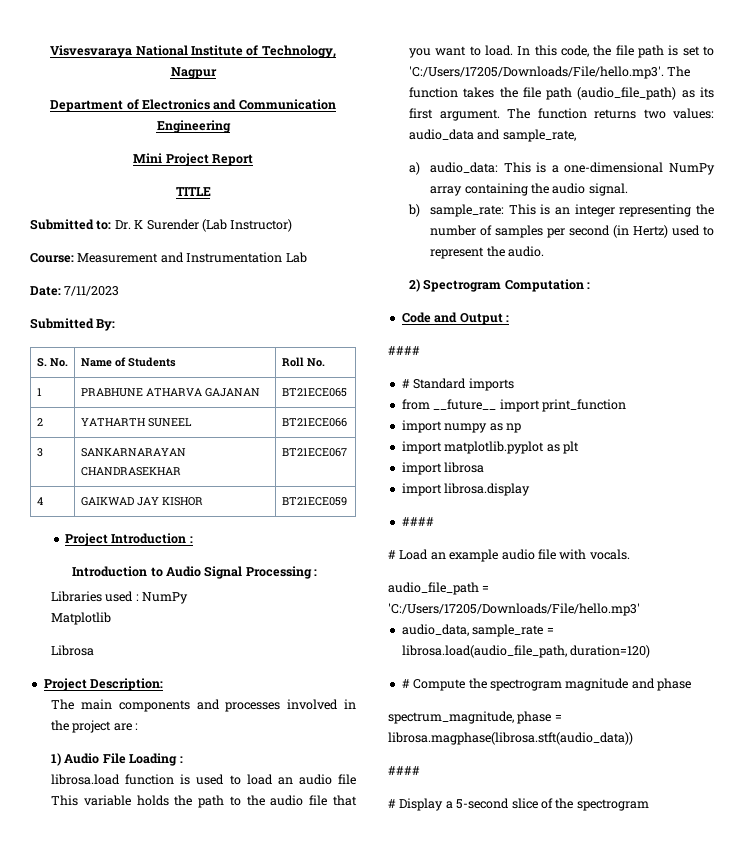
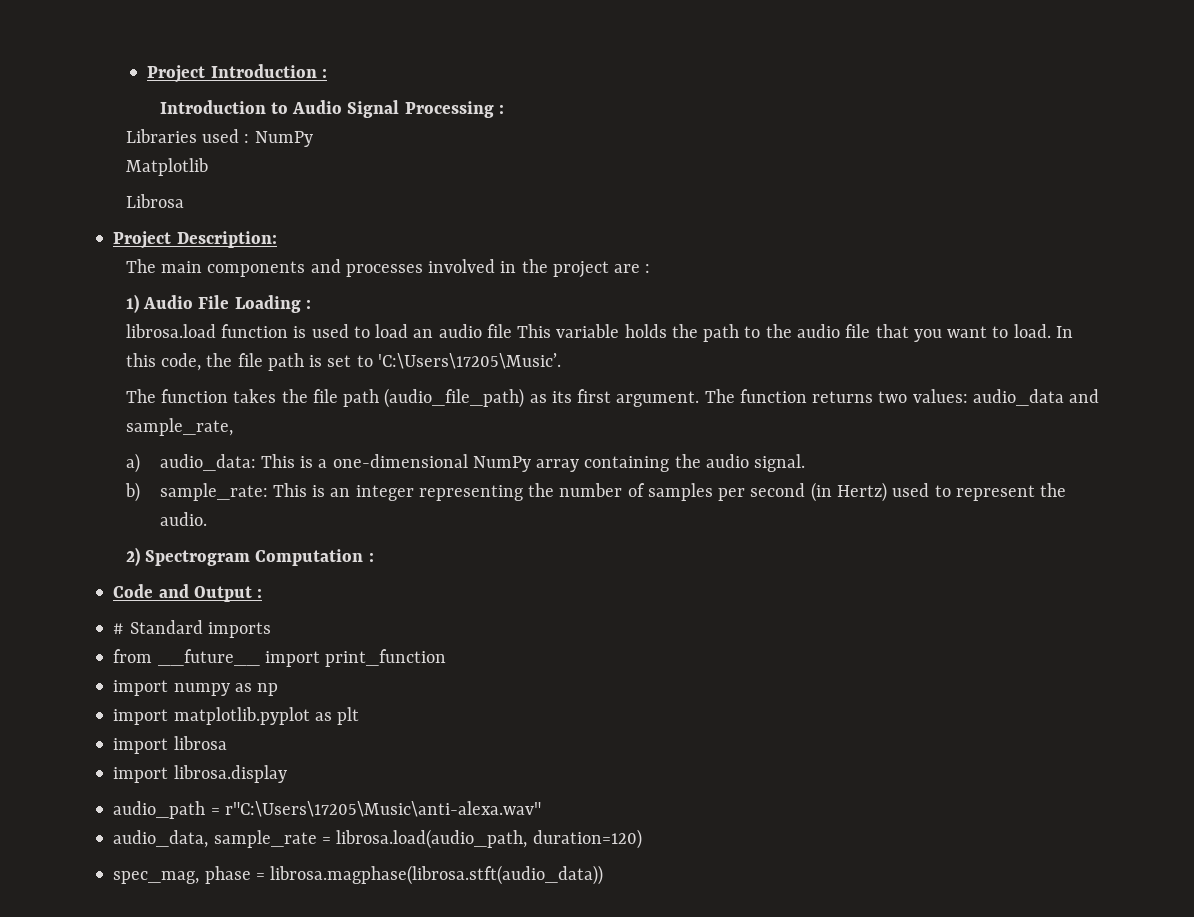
[50,45,336,58] [170,67,217,79] [50,99,336,112] [156,120,231,133] [133,153,253,166] [175,187,211,196] [30,219,293,232] [30,252,307,263] [30,286,120,296] [30,318,116,331] [36,358,68,367] [80,357,176,367] [281,357,325,367] [36,388,42,396] [80,388,260,397] [281,388,347,397] [36,418,43,426] [80,418,192,427] [281,418,347,427] [36,448,43,457] [80,448,186,457] [80,467,181,476] [281,448,347,457] [36,497,43,505] [80,497,203,506] [281,497,347,506] Visvesvaraya National Institute of Technology, Nagpur // Department of Electronics and Communication Engineering // Mini Project Report // TITLE // Submitted to: Dr. K Surender (Lab Instructor) // Course: Measurement and Instrumentation Lab // Date: 7/11/2023 // Submitted By: // S. No. | Name of Students | Roll No. // 1 | PRABHUNE ATHARVA GAJANAN | BT21ECE065 // 2 | YATHARTH SUNEEL | BT21ECE066 // 3 | SANKARNARAYAN CHANDRASEKHAR | BT21ECE067 // 4 | GAIKWAD JAY KISHOR | BT21ECE059 // -> (147, 74) none
[409,66,665,79] 'C:/Users/17205/Downloads/File/hello.mp3'. -> [377,353,561,369] 'C:\Users\17205\Music’. //
[388,346,420,355] // #### -> (263, 593) none
[401,517,434,526] [388,549,630,562] [388,582,490,595] [388,603,640,616] #### // # Load an example audio file with vocals. // audio_file_path = 'C:/Users/17205/Downloads/File/hello.mp3' -> [113,801,541,819] audio_path = r"C:\Users\17205\Music\anti-alexa.wav"
[401,645,567,658] librosa.load(audio_file_path, -> [336,829,528,849] librosa.load(audio_path,
[401,678,691,691] [388,711,562,724] [388,732,633,745] [388,766,420,775] [388,798,649,811] # Compute the spectrogram magnitude and phase // spectrum_magnitude, phase = librosa.magphase(librosa.stft(audio_data)) // #### // # Display a 5-second slice of the spectrogram -> [113,865,604,885] spec_mag, phase = librosa.magphase(librosa.stft(audio_data))

